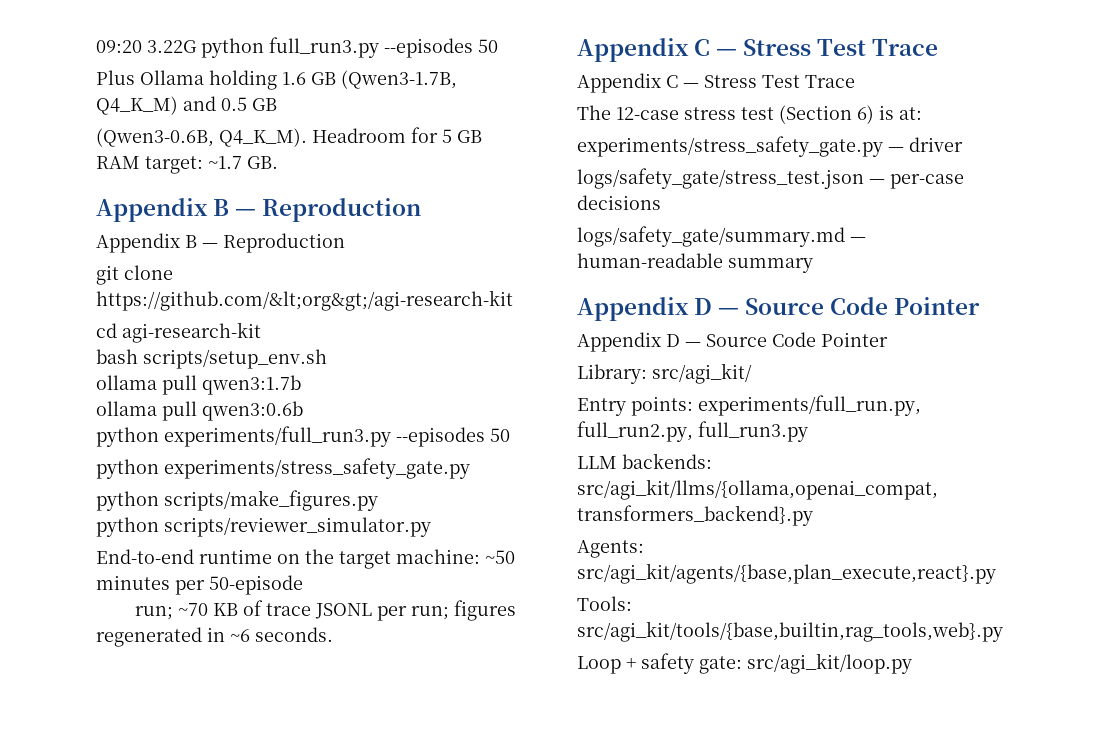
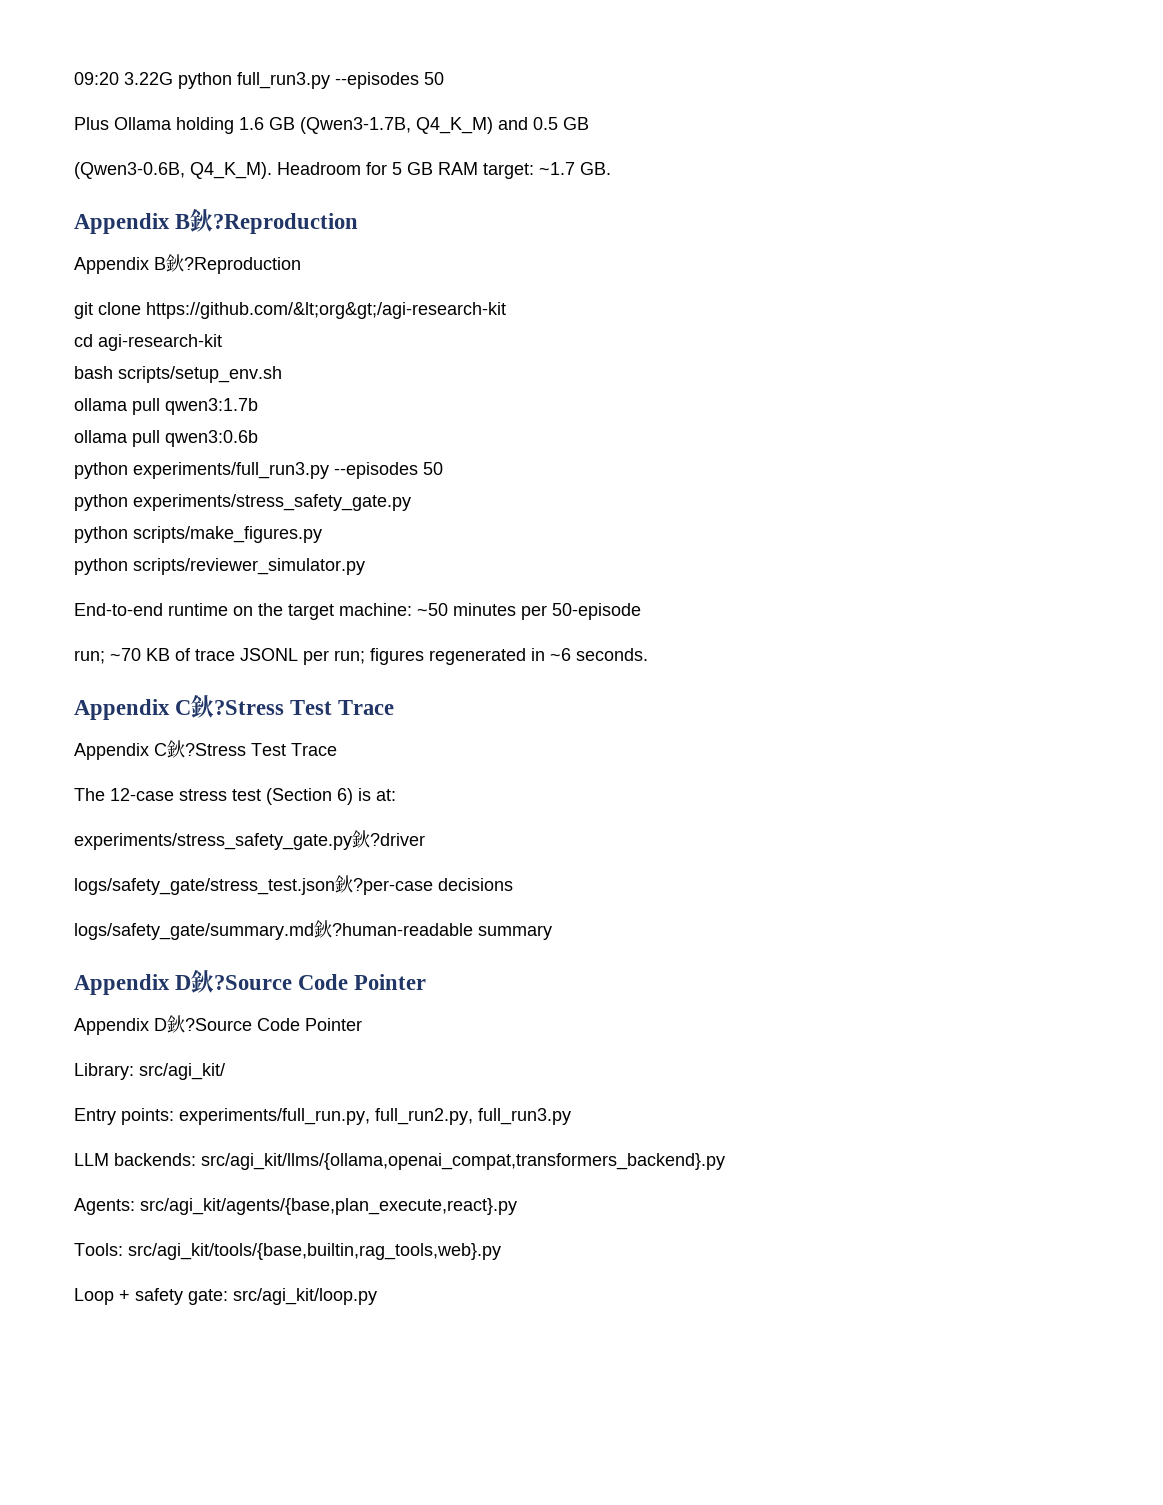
[235,198,422,222] [96,233,345,253] — Reproduction // Appendix B — Reproduction -> [190,209,359,234] [74,254,301,274] 鈥?Reproduction // Appendix B鈥?Reproduction
[716,39,812,56] — Stress -> [191,695,285,718] 鈥?Stress
[683,75,757,88] — Stress -> [167,740,246,758] 鈥?Stress
[888,137,963,152] — driver -> [352,830,425,848] 鈥?driver
[869,174,964,189] — per-case -> [335,875,433,895] 鈥?per-case
[850,237,866,242] [577,253,723,268] — human-readable -> [314,920,473,938] 鈥?human-readable
[718,298,825,315] — Source -> [191,970,293,993] 鈥?Source
[685,334,767,347] — Source -> [167,1015,252,1033] 鈥?Source

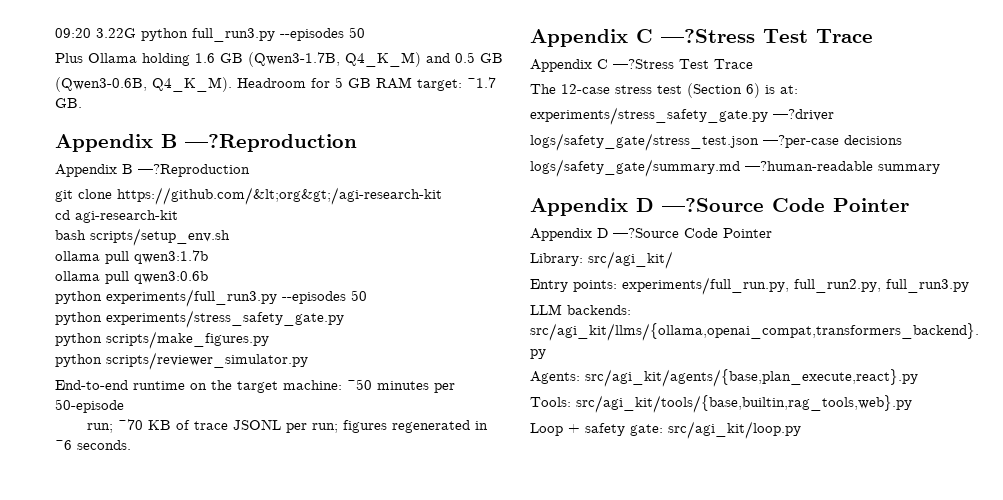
[190,209,359,234] [74,254,301,274] 鈥?Reproduction // Appendix B鈥?Reproduction -> [185,134,357,152] [55,164,250,177] —?Reproduction // Appendix B —?Reproduction
[191,695,285,718] 鈥?Stress -> [661,29,755,43] —?Stress
[167,740,246,758] 鈥?Stress -> [613,59,674,69] —?Stress
[352,830,425,848] 鈥?driver -> [773,109,834,121] —?driver
[335,875,433,895] 鈥?per-case -> [763,135,839,148] —?per-case
[314,920,473,938] 鈥?human-readable -> [745,161,873,171] —?human-readable
[191,970,293,993] 鈥?Source -> [662,198,764,212] —?Source
[167,1015,252,1033] 鈥?Source -> [613,228,679,238] —?Source

